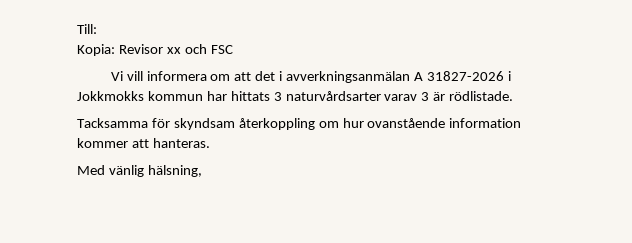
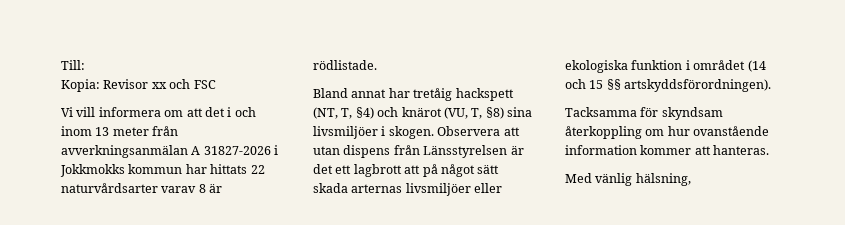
(283, 76) none -> [234,107,256,117] [61,126,179,136] och inom 13 meter från
[273,92,282,101] 3 -> [250,165,265,174] 22
[421,92,430,101] 3 -> [198,184,206,193] 8
(514, 96) none -> [313,88,514,101] [313,107,532,119] [313,126,520,139] [313,145,524,158] [313,164,500,177] [313,183,503,196] [565,60,766,73] [565,79,772,92] // Bland annat har tretåig hackspett (NT, T, §4) och knärot (VU, T, §8) sina livsmiljöer i skogen. Observera att utan dispens från Länsstyrelsen är det ett lagbrott att på något sätt skada arternas livsmiljöer eller ekologiska funktion i området (14 och 15 §§ artskyddsförordningen).

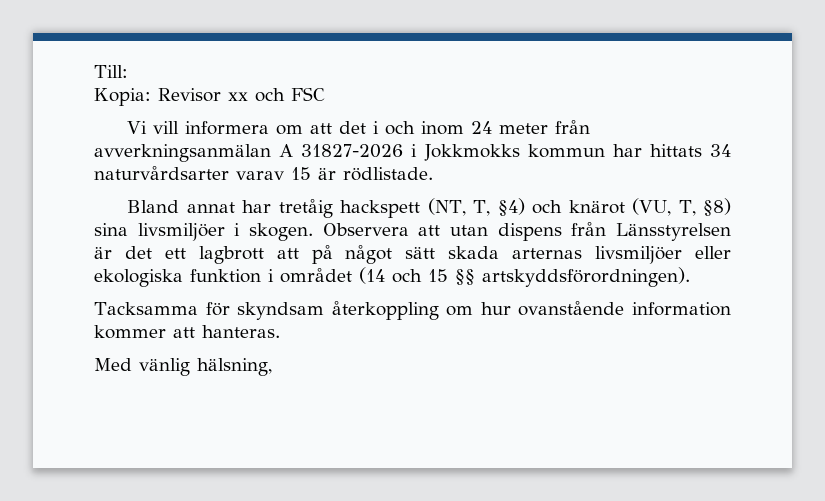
[95,127,110,136] 13 -> [471,121,493,134] 24
[250,165,265,174] 22 -> [710,144,731,157] 34
[198,184,206,193] 8 -> [291,167,311,180] 15

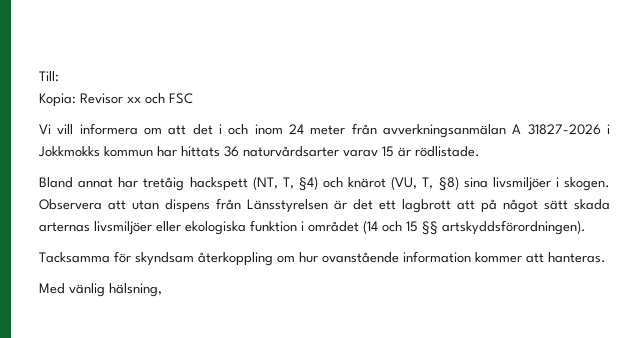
[710,144,731,157] 34 -> [224,146,239,157] 36

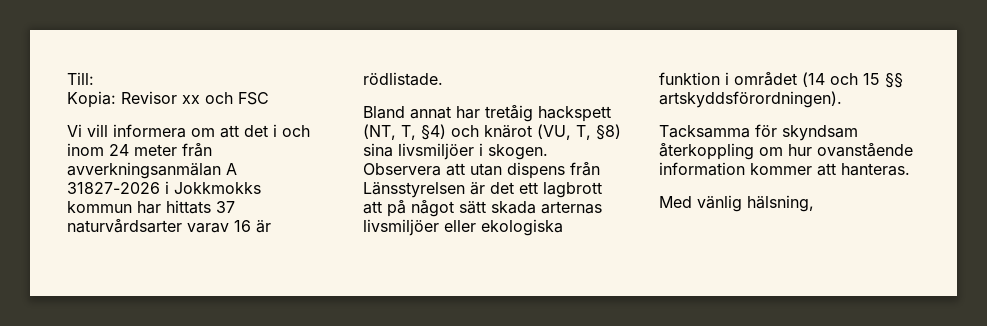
[224,146,239,157] 36 -> [216,201,235,213] 37
[382,146,394,157] 15 -> [234,220,251,232] 16

